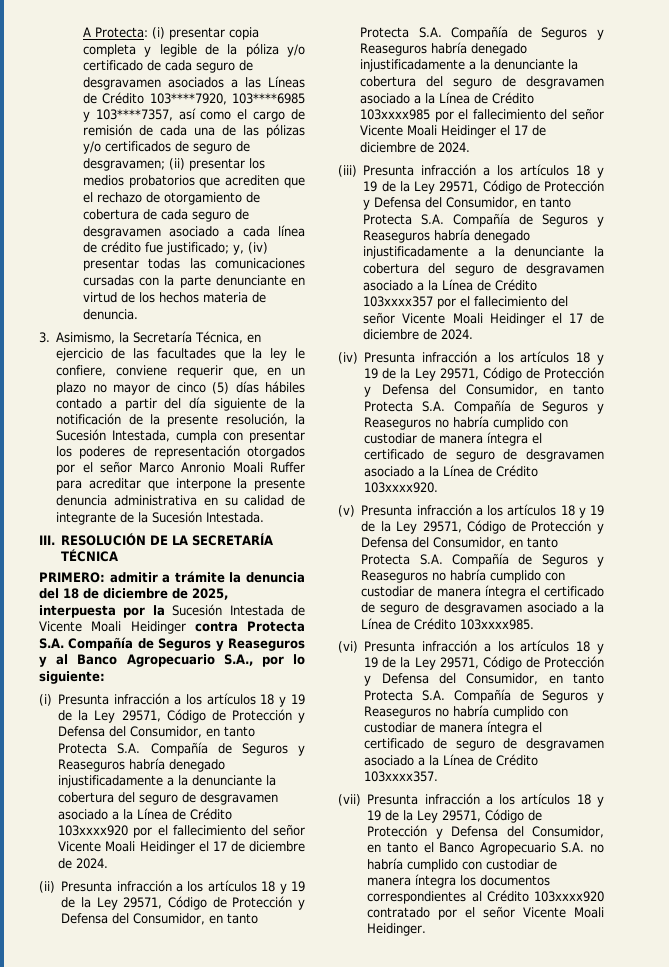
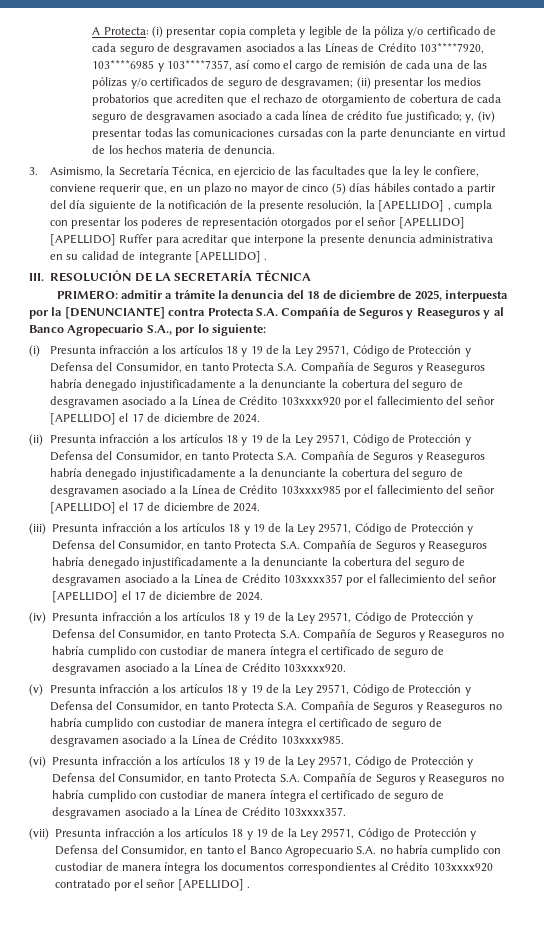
[56,429,171,442] Sucesión Intestada, -> [378,200,451,212] [APELLIDO] ,
[139,462,263,473] Marco Anronio Moali -> [398,217,465,229] [50,234,117,246] [APELLIDO] [APELLIDO]
[120,511,265,523] de la Sucesión Intestada. -> [194,251,268,263] [APELLIDO] .
[172,604,305,616] [39,621,186,634] Sucesión Intestada de Vicente Moali Heidinger -> [64,307,165,319] [DENUNCIANTE]
[58,841,195,854] Vicente Moali Heidinger -> [50,413,117,425] [APELLIDO]
[360,125,497,138] Vicente Moali Heidinger -> [50,502,117,514] [APELLIDO]
[402,313,545,326] Vicente Moali Heidinger -> [52,591,119,603] [APELLIDO]
[523,907,604,918] [367,923,427,936] Vicente Moali Heidinger. -> [177,879,251,891] [APELLIDO] .

